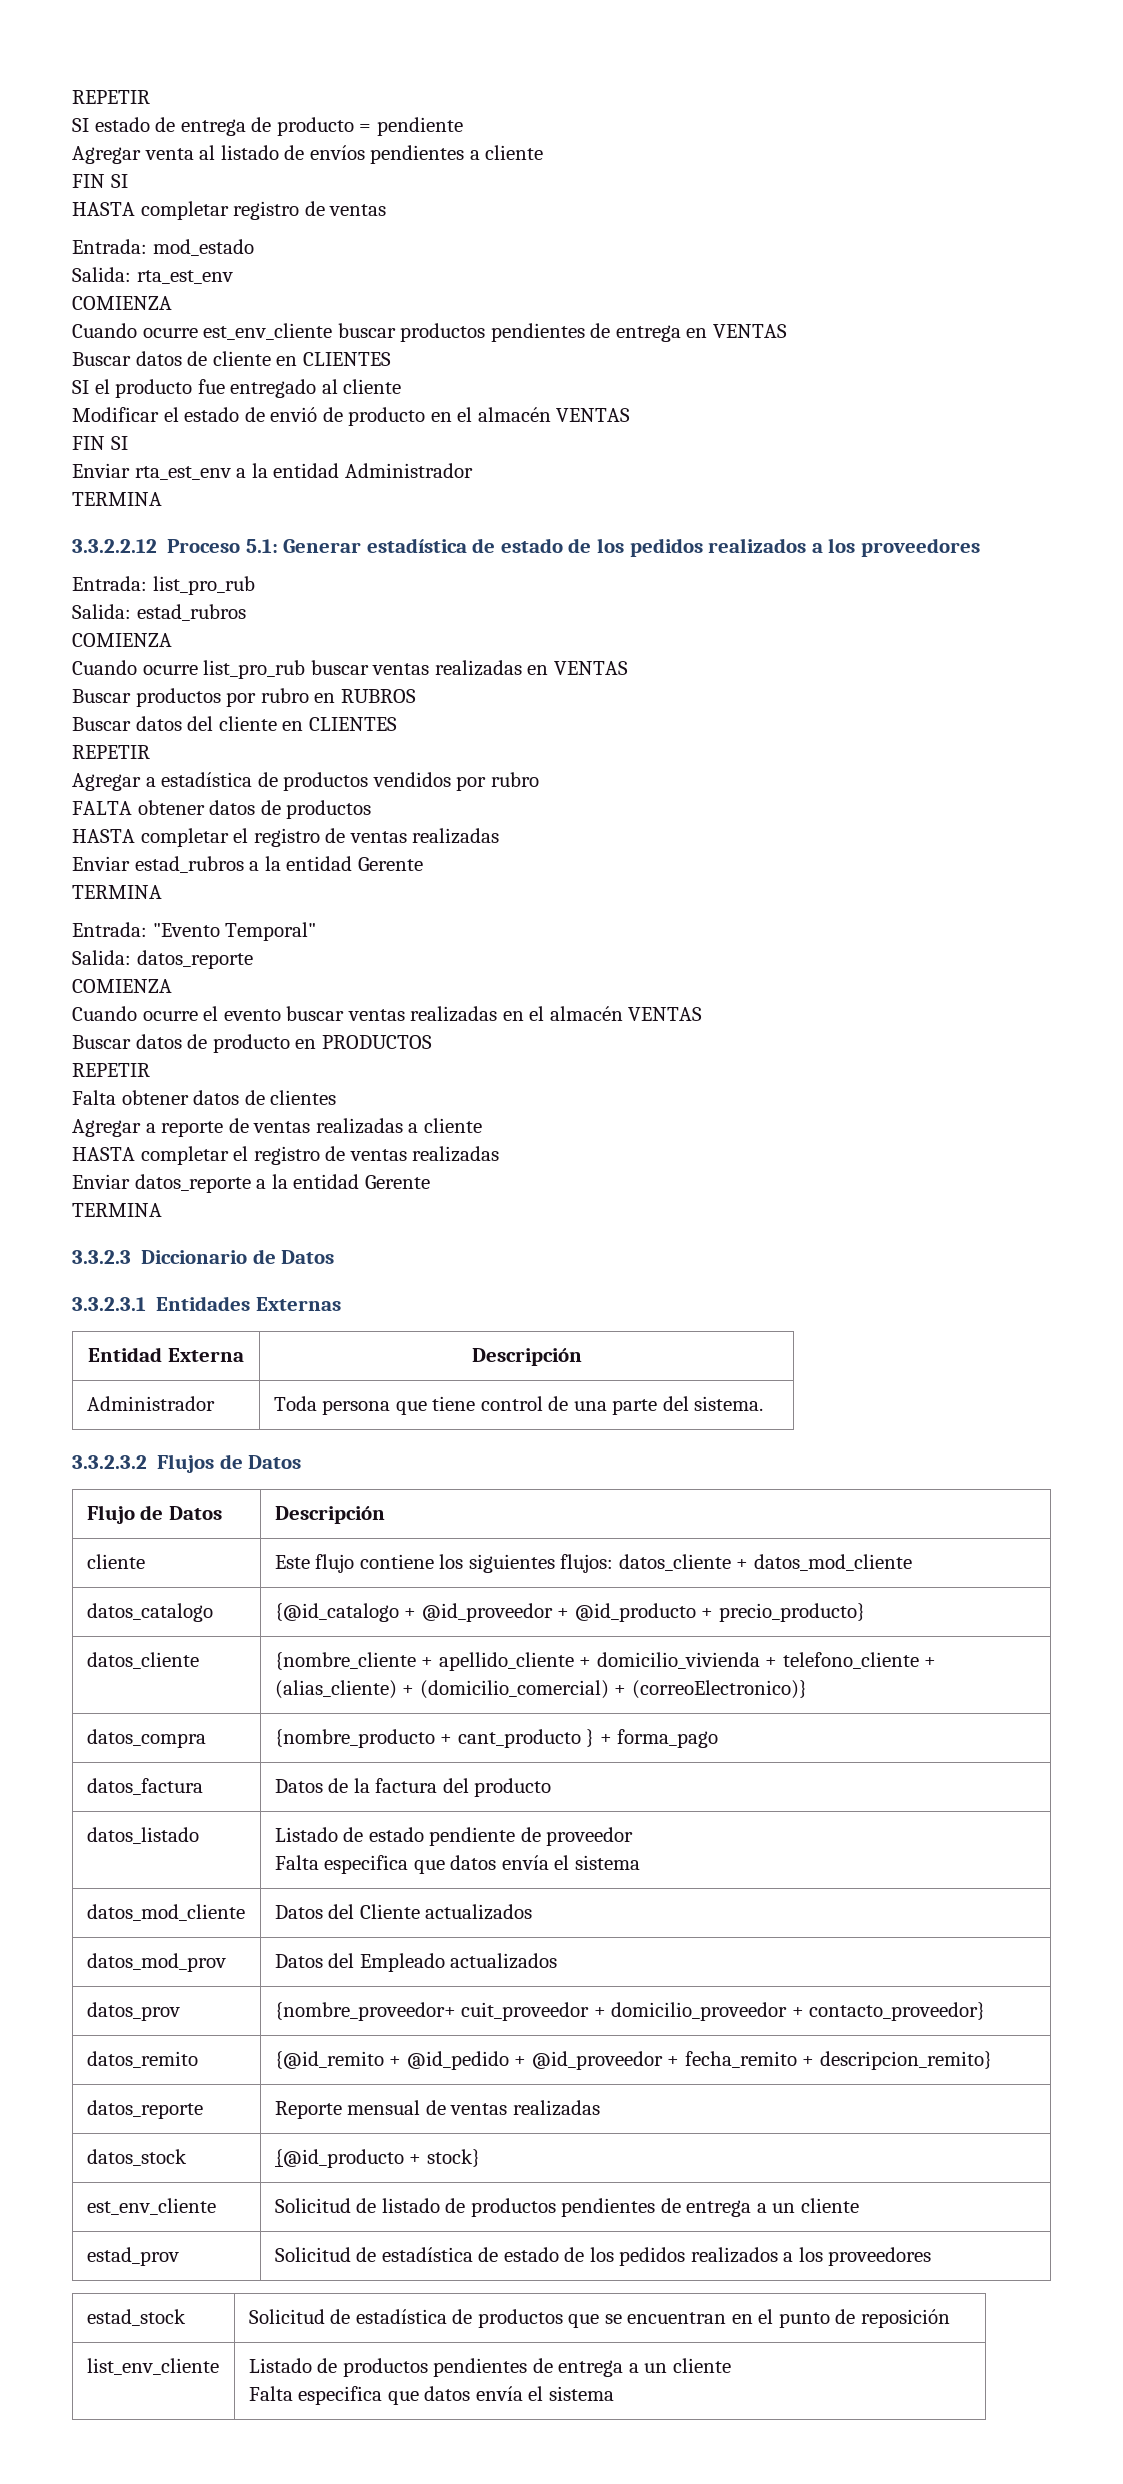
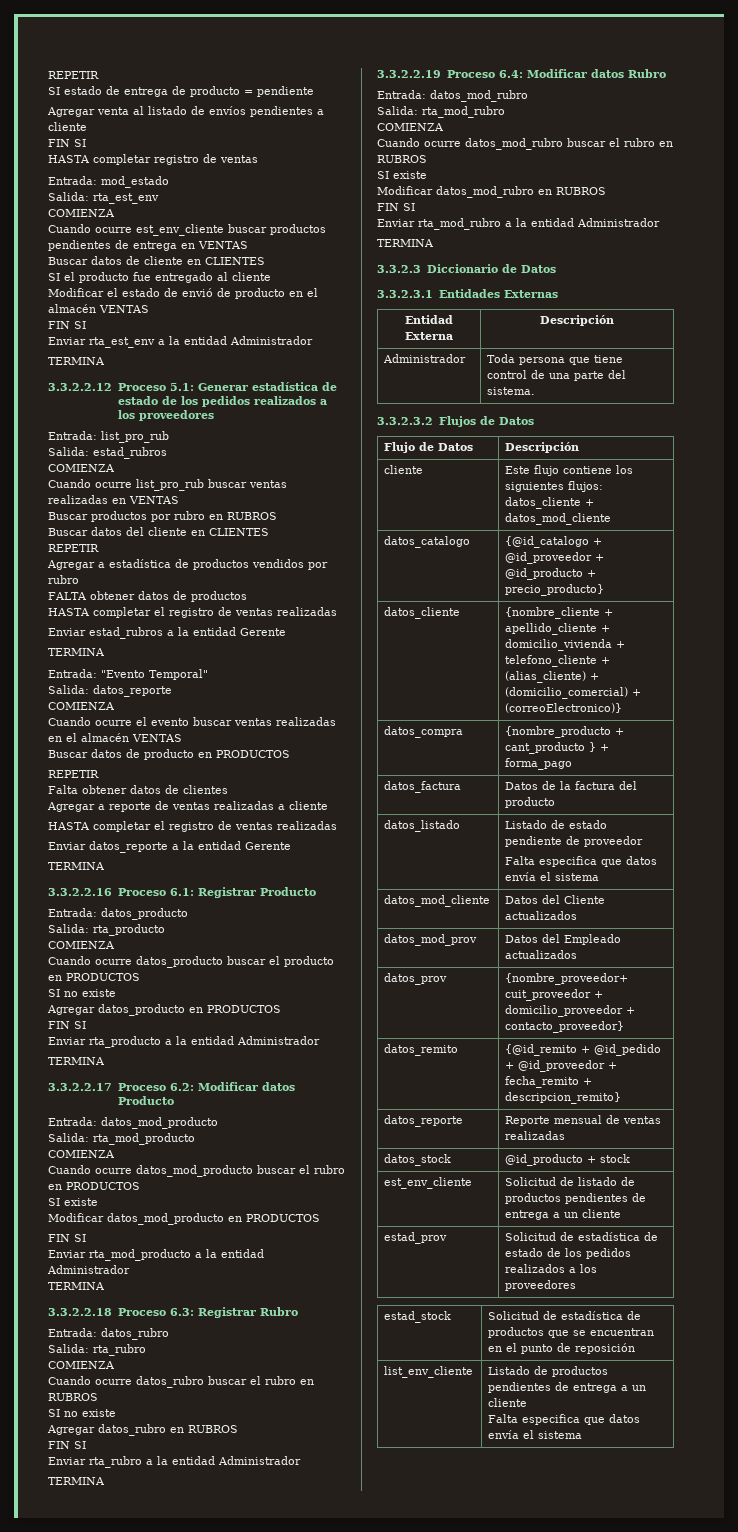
(162, 1210) none -> [48,887,316,898] [48,908,188,920] [48,924,165,936] [48,941,115,949] [48,956,334,968] [48,973,140,981] [48,989,116,997] [47,1004,281,1016] [48,1021,86,1029] [48,1036,320,1048] [48,1057,105,1065] [48,1082,295,1091] [117,1096,174,1105] [48,1117,218,1129] [48,1133,195,1145] [48,1150,115,1158] [48,1165,345,1177] [48,1182,140,1190] [48,1198,98,1206] [48,1213,320,1225] [48,1234,86,1242] [48,1249,264,1261] [47,1265,130,1274] [48,1282,105,1290] [48,1307,298,1318] [48,1328,169,1340] [48,1344,146,1356] [48,1361,115,1369] [48,1376,314,1388] [48,1393,98,1401] [48,1409,116,1417] [47,1424,238,1436] [48,1441,86,1449] [48,1456,301,1468] [48,1477,105,1485] [377,69,666,78] [377,90,528,102] [377,106,505,118] [377,123,444,131] [377,138,673,150] [377,155,427,163] [377,171,427,179] [377,186,606,198] [377,203,415,211] [377,218,660,230] [377,239,434,247] // 3.3.2.2.16 Proceso 6.1: Registrar Producto // Entrada: datos_producto // Salida: rta_producto // COMIENZA // Cuando ocurre datos_producto buscar el producto en PRODUCTOS // SI no existe // Agregar datos_producto en PRODUCTOS // FIN SI // Enviar rta_producto a la entidad Administrador // TERMINA // 3.3.2.2.17 Proceso 6.2: Modificar datos Producto // Entrada: datos_mod_producto // Salida: rta_mod_producto // COMIENZA // Cuando ocurre datos_mod_producto buscar el rubro en PRODUCTOS // SI existe // Modificar datos_mod_producto en PRODUCTOS // FIN SI // Enviar rta_mod_producto a la entidad Administrador // TERMINA // 3.3.2.2.18 Proceso 6.3: Registrar Rubro // Entrada: datos_rubro // Salida: rta_rubro // COMIENZA // Cuando ocurre datos_rubro buscar el rubro en RUBROS // SI no existe // Agregar datos_rubro en RUBROS // FIN SI // Enviar rta_rubro a la entidad Administrador // TERMINA // 3.3.2.2.19 Proceso 6.4: Modificar datos Rubro // Entrada: datos_mod_rubro // Salida: rta_mod_rubro // COMIENZA // Cuando ocurre datos_mod_rubro buscar el rubro en RUBROS // SI existe // Modificar datos_mod_rubro en RUBROS // FIN SI // Enviar rta_mod_rubro a la entidad Administrador // TERMINA
[274,2149,480,2168] {@id_producto + stock} -> [505,1154,631,1166] @id_producto + stock

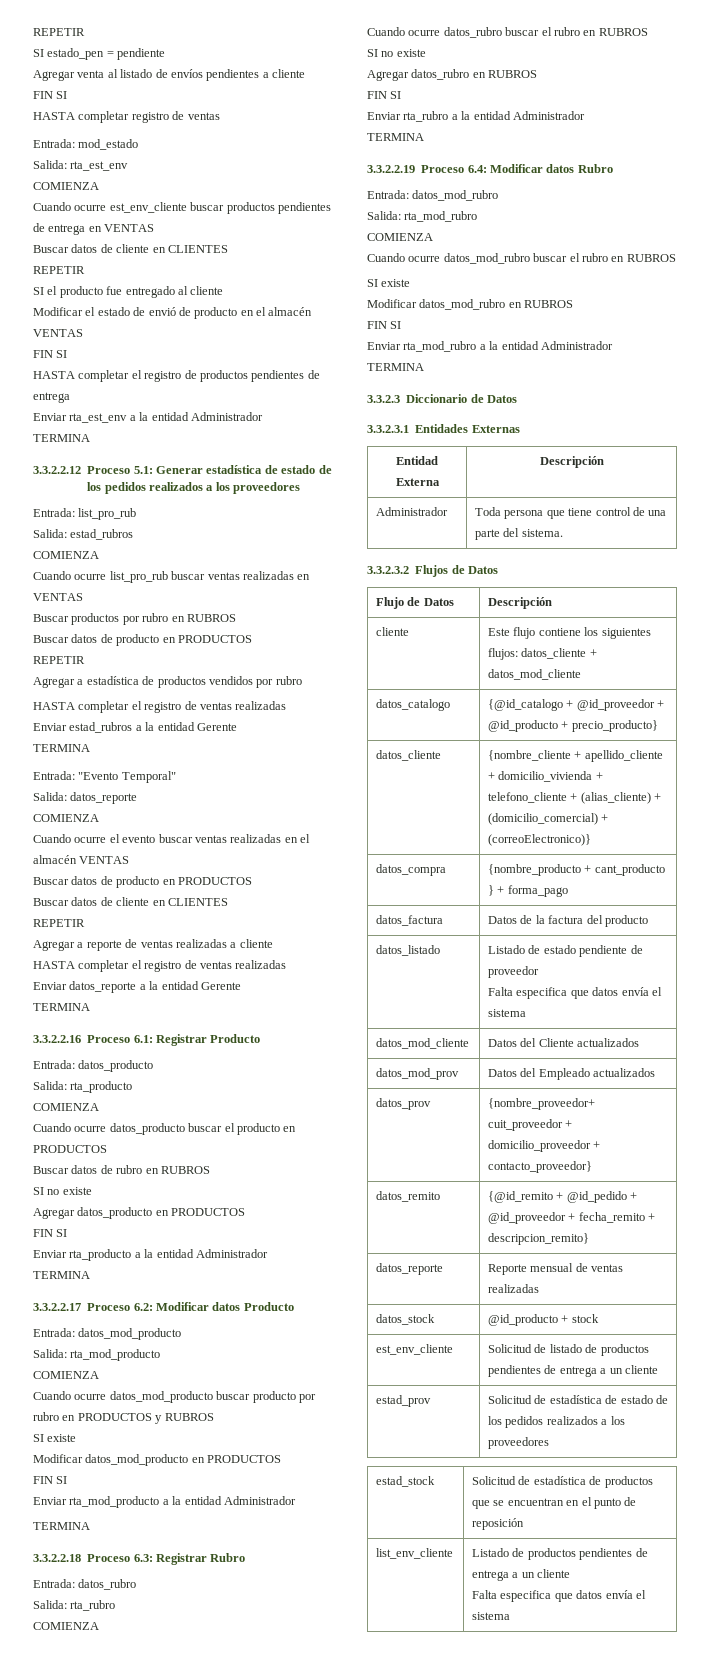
[48,71,99,79] [48,86,240,97] REPETIR // SI estado de entrega de producto -> [33,28,85,36] [33,48,105,60] REPETIR // SI estado_pen
(265, 261) none -> [33,266,85,274] // REPETIR
(86, 325) none -> [33,370,320,382] [33,392,70,403] // HASTA completar el registro de productos pendientes de entrega
[126,527,269,536] del cliente en CLIENTES -> [100,634,252,646] de producto en PRODUCTOS
[48,591,247,602] // FALTA obtener datos de productos -> (302, 680) none
[48,770,99,778] [48,785,228,794] REPETIR // Falta obtener datos de clientes -> [33,897,228,906] [33,919,85,927] Buscar datos de cliente en CLIENTES // REPETIR
(140, 977) none -> [33,1165,210,1174] // Buscar datos de rubro en RUBROS
[299,1165,310,1174] el -> [252,1391,316,1403] producto por
(140, 1186) none -> [155,1413,214,1424] y RUBROS

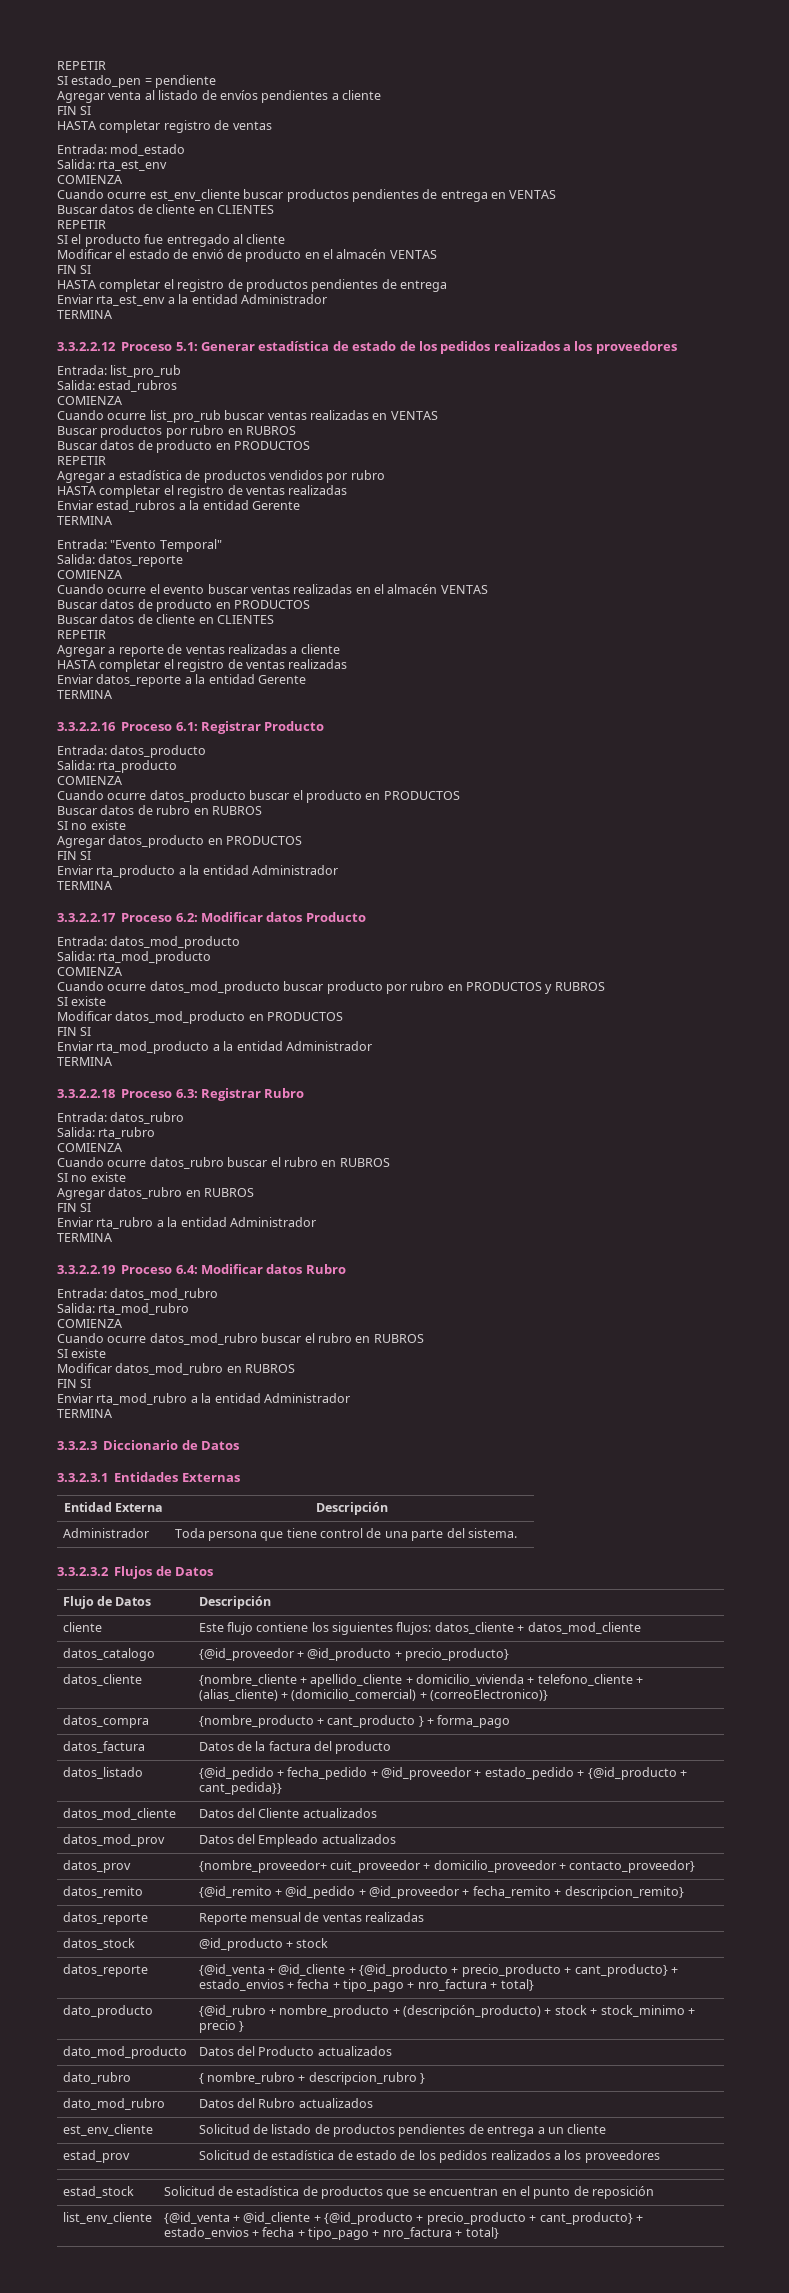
[488,699,655,711] {@id_catalogo + @id_proveedor -> [198,1648,294,1661] {@id_proveedor
[488,945,643,957] [488,966,540,978] [488,987,662,999] [488,1009,527,1017] Listado de estado pendiente de proveedor // Falta especifica que datos envía el sistema -> [198,1767,687,1780] [198,1782,282,1795] {@id_pedido + fecha_pedido + @id_proveedor + estado_pedido + {@id_producto + cant_pedida}}
(599, 1318) none -> [62,1964,148,1977] [198,1964,678,1977] [198,1979,534,1992] [62,2005,153,2018] [198,2005,695,2018] [198,2020,244,2033] [62,2046,187,2059] [198,2046,392,2056] [62,2072,131,2084] [198,2072,426,2085] [62,2098,165,2110] [198,2098,373,2108] // datos_reporte | {@id_venta + @id_cliente + {@id_producto + precio_producto + cant_producto} + estado_envios + fecha + tipo_pago + nro_factura + total} // dato_producto | {@id_rubro + nombre_producto + (descripción_producto) + stock + stock_minimo + precio } // dato_mod_producto | Datos del Producto actualizados // dato_rubro | { nombre_rubro + descripcion_rubro } // dato_mod_rubro | Datos del Rubro actualizados
[472,1548,648,1560] [472,1569,571,1581] [472,1590,646,1602] [472,1612,511,1620] Listado de productos pendientes de entrega a un cliente // Falta especifica que datos envía el sistema -> [163,2212,643,2225] [163,2227,499,2240] {@id_venta + @id_cliente + {@id_producto + precio_producto + cant_producto} + estado_envios + fecha + tipo_pago + nro_factura + total}

